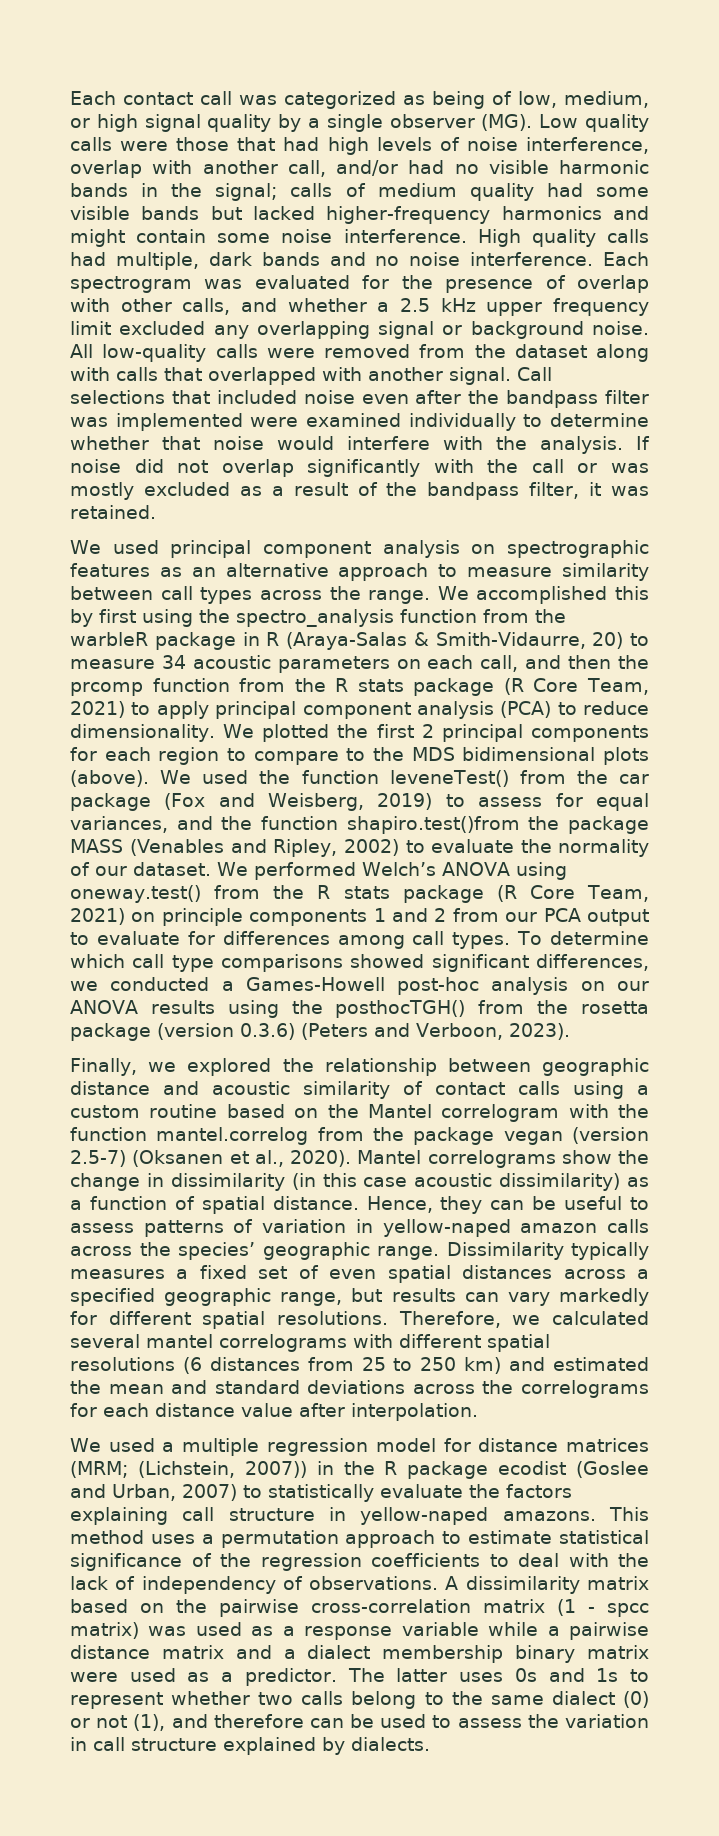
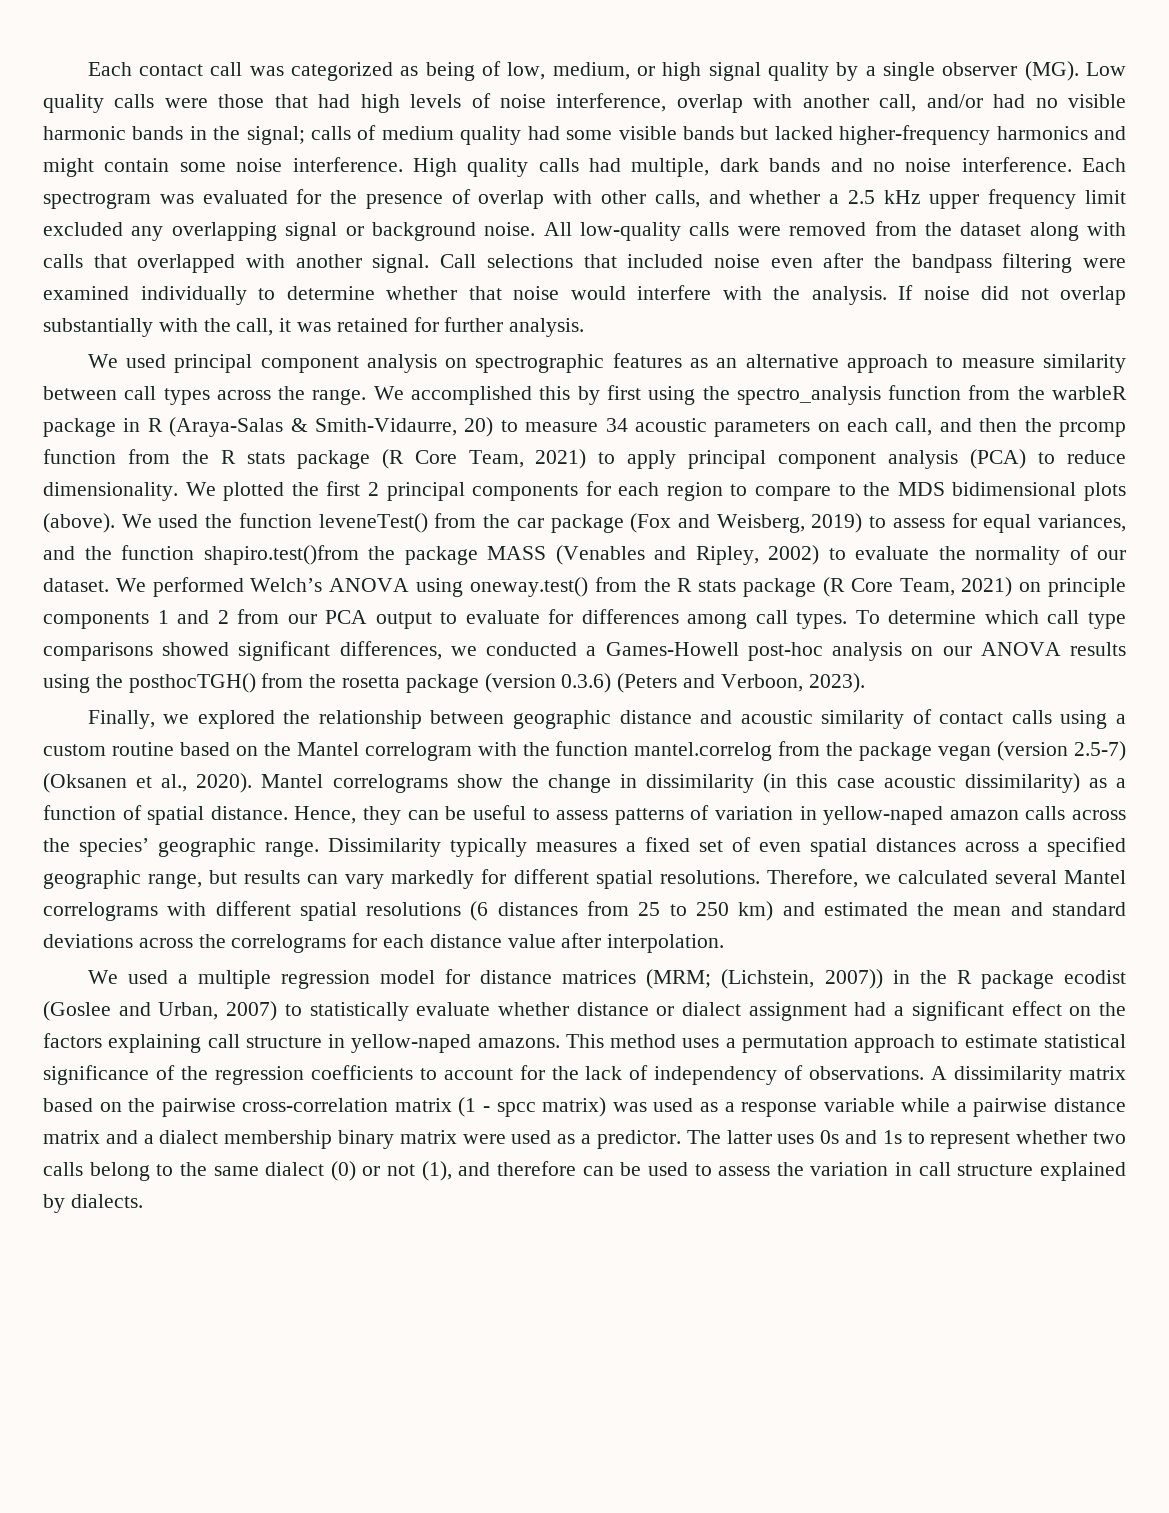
[605,390,649,404] [70,413,243,431] filter was implemented -> [1002,253,1073,273] filtering
[307,459,649,477] [70,482,649,500] [70,505,156,519] significantly with the call or was mostly excluded as a result of the bandpass filter, it was retained. -> [43,317,585,337] substantially with the call, it was retained for further analysis.
[146,1334,213,1348] mantel -> [1064,870,1127,884] Mantel
(463, 1491) none -> [497,1001,1092,1021] whether distance or dialect assignment had a significant effect on
[518,1553,609,1567] deal with -> [443,1065,545,1080] account for

